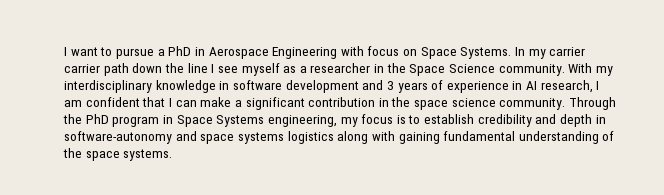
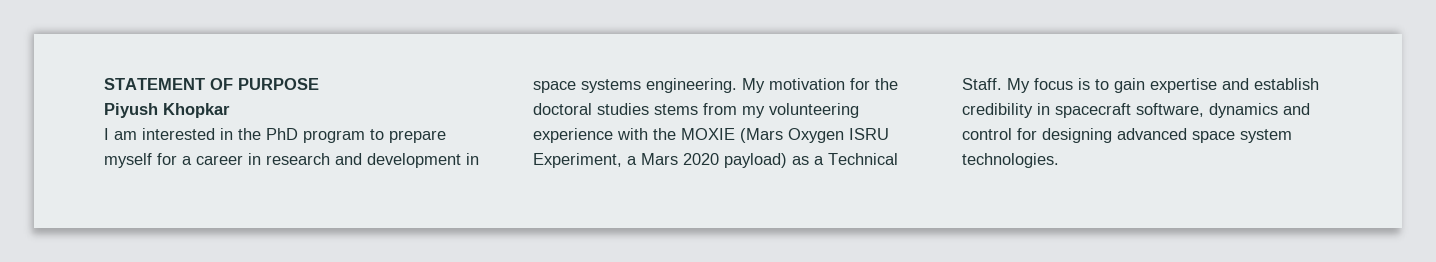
[64,46,586,59] [64,63,613,76] [64,80,600,93] [64,97,617,110] [63,114,606,127] [64,131,615,144] [63,148,173,161] I want to pursue a PhD in Aerospace Engineering with focus on Space Systems. In my carrier carrier path down the line I see myself as a researcher in the Space Science community. With my interdisciplinary knowledge in software development and 3 years of experience in AI research, I am confident that I can make a significant contribution in the space science community. Through the PhD program in Space Systems engineering, my focus is to establish credibility and depth in software-autonomy and space systems logistics along with gaining fundamental understanding of the space systems. -> [104,78,319,90] [104,103,230,118] [104,128,446,143] [104,153,479,168] [533,78,898,93] [533,103,859,118] [533,128,889,143] [533,153,898,168] [962,78,1319,93] [962,103,1310,118] [962,128,1292,143] [962,153,1059,168] STATEMENT OF PURPOSE // Piyush Khopkar // I am interested in the PhD program to prepare myself for a career in research and development in space systems engineering. My motivation for the doctoral studies stems from my volunteering experience with the MOXIE (Mars Oxygen ISRU Experiment, a Mars 2020 payload) as a Technical Staff. My focus is to gain expertise and establish credibility in spacecraft software, dynamics and control for designing advanced space system technologies.

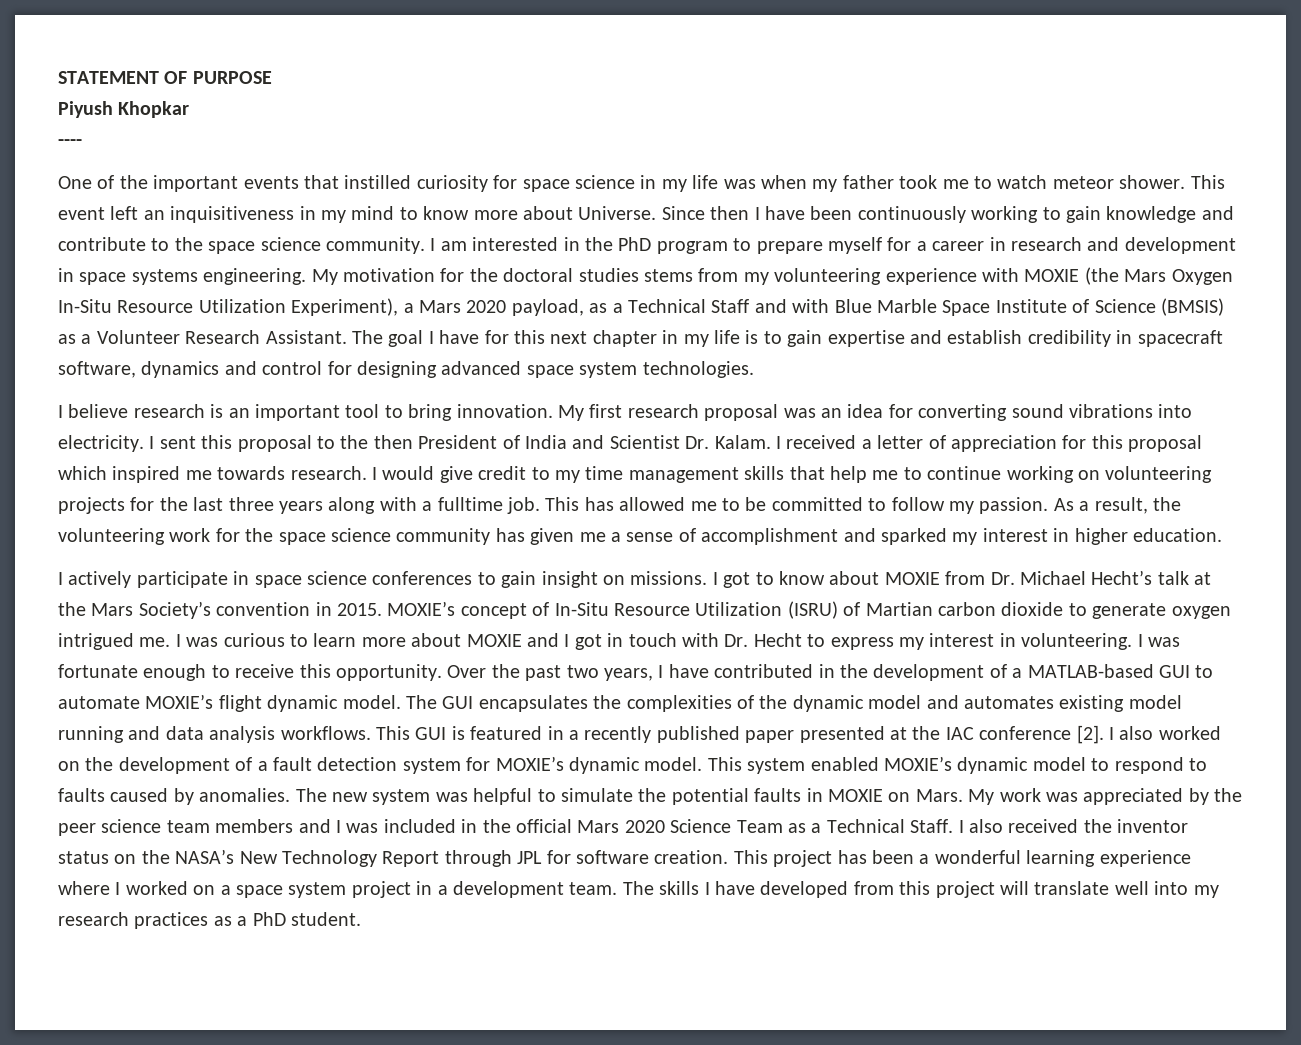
(230, 110) none -> [58,139,82,146] [58,175,1225,192] [58,206,1234,223] [58,237,425,254] ---- // One of the important events that instilled curiosity for space science in my life was when my father took me to watch meteor shower. This event left an inquisitiveness in my mind to know more about Universe. Since then I have been continuously working to gain knowledge and contribute to the space science community.
[653,128,889,143] [533,153,622,168] the MOXIE (Mars Oxygen ISRU Experiment, -> [1024,267,1233,285] [58,298,399,316] MOXIE (the Mars Oxygen In-Situ Resource Utilization Experiment),
[724,153,898,168] [962,78,1073,93] payload) as a Technical Staff. My focus -> [511,298,1224,316] [58,330,740,347] payload, as a Technical Staff and with Blue Marble Space Institute of Science (BMSIS) as a Volunteer Research Assistant. The goal I have for this next chapter in my life
(1059, 160) none -> [58,404,1193,421] [58,435,1203,452] [58,466,1213,483] [58,497,1181,514] [58,528,1222,545] [58,570,1212,588] [58,601,1231,619] [58,633,1180,650] [58,664,1214,681] [58,694,1182,712] [58,725,1221,744] [58,756,1207,774] [58,788,1243,805] [58,819,1189,836] [58,849,1191,867] [58,881,1219,898] [58,912,361,929] // I believe research is an important tool to bring innovation. My first research proposal was an idea for converting sound vibrations into electricity. I sent this proposal to the then President of India and Scientist Dr. Kalam. I received a letter of appreciation for this proposal which inspired me towards research. I would give credit to my time management skills that help me to continue working on volunteering projects for the last three years along with a fulltime job. This has allowed me to be committed to follow my passion. As a result, the volunteering work for the space science community has given me a sense of accomplishment and sparked my interest in higher education. // I actively participate in space science conferences to gain insight on missions. I got to know about MOXIE from Dr. Michael Hecht’s talk at the Mars Society’s convention in 2015. MOXIE’s concept of In-Situ Resource Utilization (ISRU) of Martian carbon dioxide to generate oxygen intrigued me. I was curious to learn more about MOXIE and I got in touch with Dr. Hecht to express my interest in volunteering. I was fortunate enough to receive this opportunity. Over the past two years, I have contributed in the development of a MATLAB-based GUI to automate MOXIE’s flight dynamic model. The GUI encapsulates the complexities of the dynamic model and automates existing model running and data analysis workflows. This GUI is featured in a recently published paper presented at the IAC conference [2]. I also worked on the development of a fault detection system for MOXIE’s dynamic model. This system enabled MOXIE’s dynamic model to respond to faults caused by anomalies. The new system was helpful to simulate the potential faults in MOXIE on Mars. My work was appreciated by the peer science team members and I was included in the official Mars 2020 Science Team as a Technical Staff. I also received the inventor status on the NASA’s New Technology Report through JPL for software creation. This project has been a wonderful learning experience where I worked on a space system project in a development team. The skills I have developed from this project will translate well into my research practices as a PhD student.

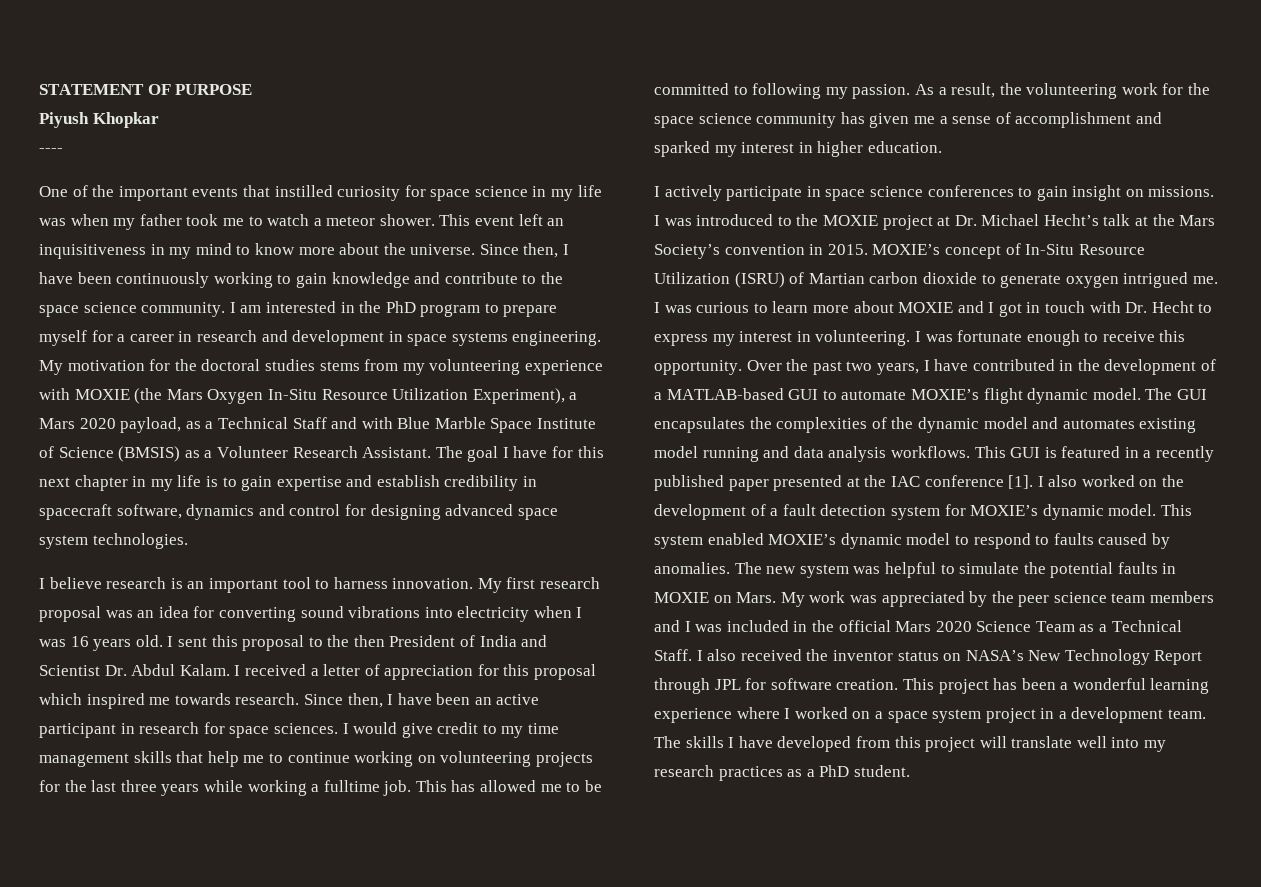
(1048, 182) none -> [313,218,322,226] a
[578,206,750,220] Universe. Since then -> [383,243,559,258] the universe. Since then,
[408,404,453,421] bring -> [333,577,388,589] harness
[58,435,144,452] electricity. -> [457,606,583,622] [39,635,163,651] electricity when I was 16 years old.
(710, 442) none -> [131,664,176,676] Abdul
(367, 473) none -> [303,693,540,708] [39,722,338,738] Since then, I have been an active participant in research for space sciences.
[328,497,417,514] along with -> [203,780,307,796] while working
[891,497,945,511] follow -> [752,83,822,99] following
[723,571,986,588] got to know about MOXIE from -> [664,214,951,230] was introduced to the MOXIE project at
[1076,725,1104,744] [2]. -> [1008,475,1034,489] [1].
[141,850,170,864] the -> (962, 657) none

